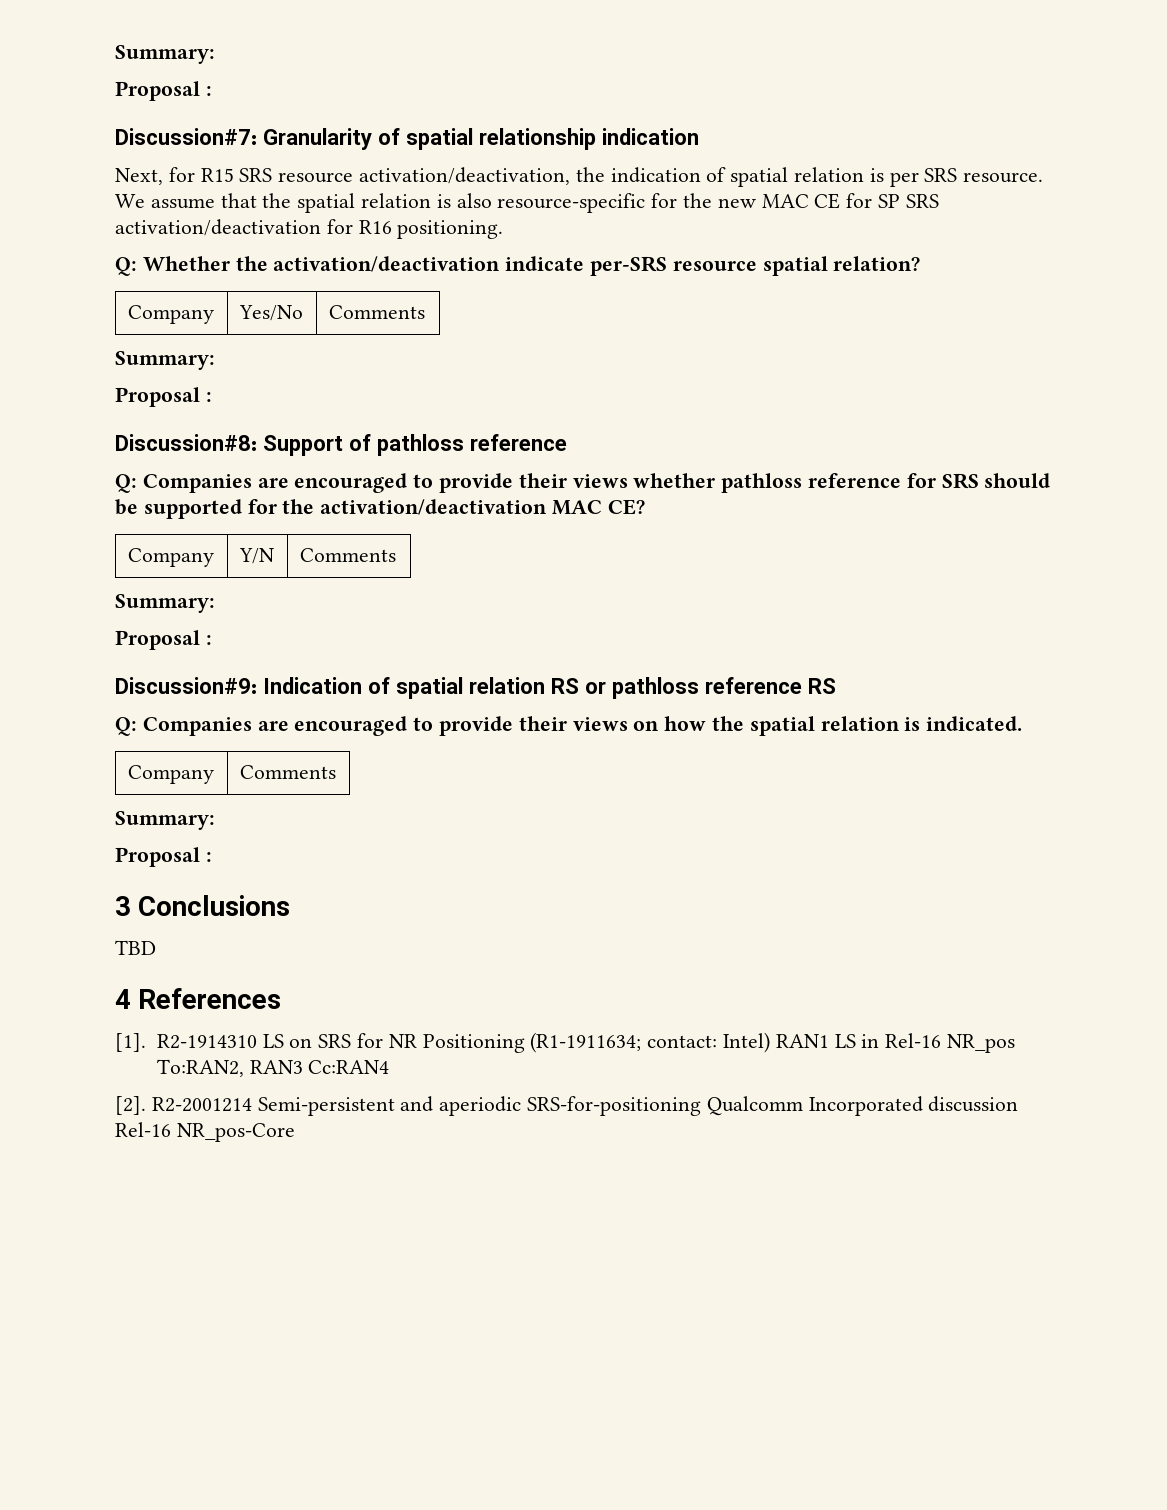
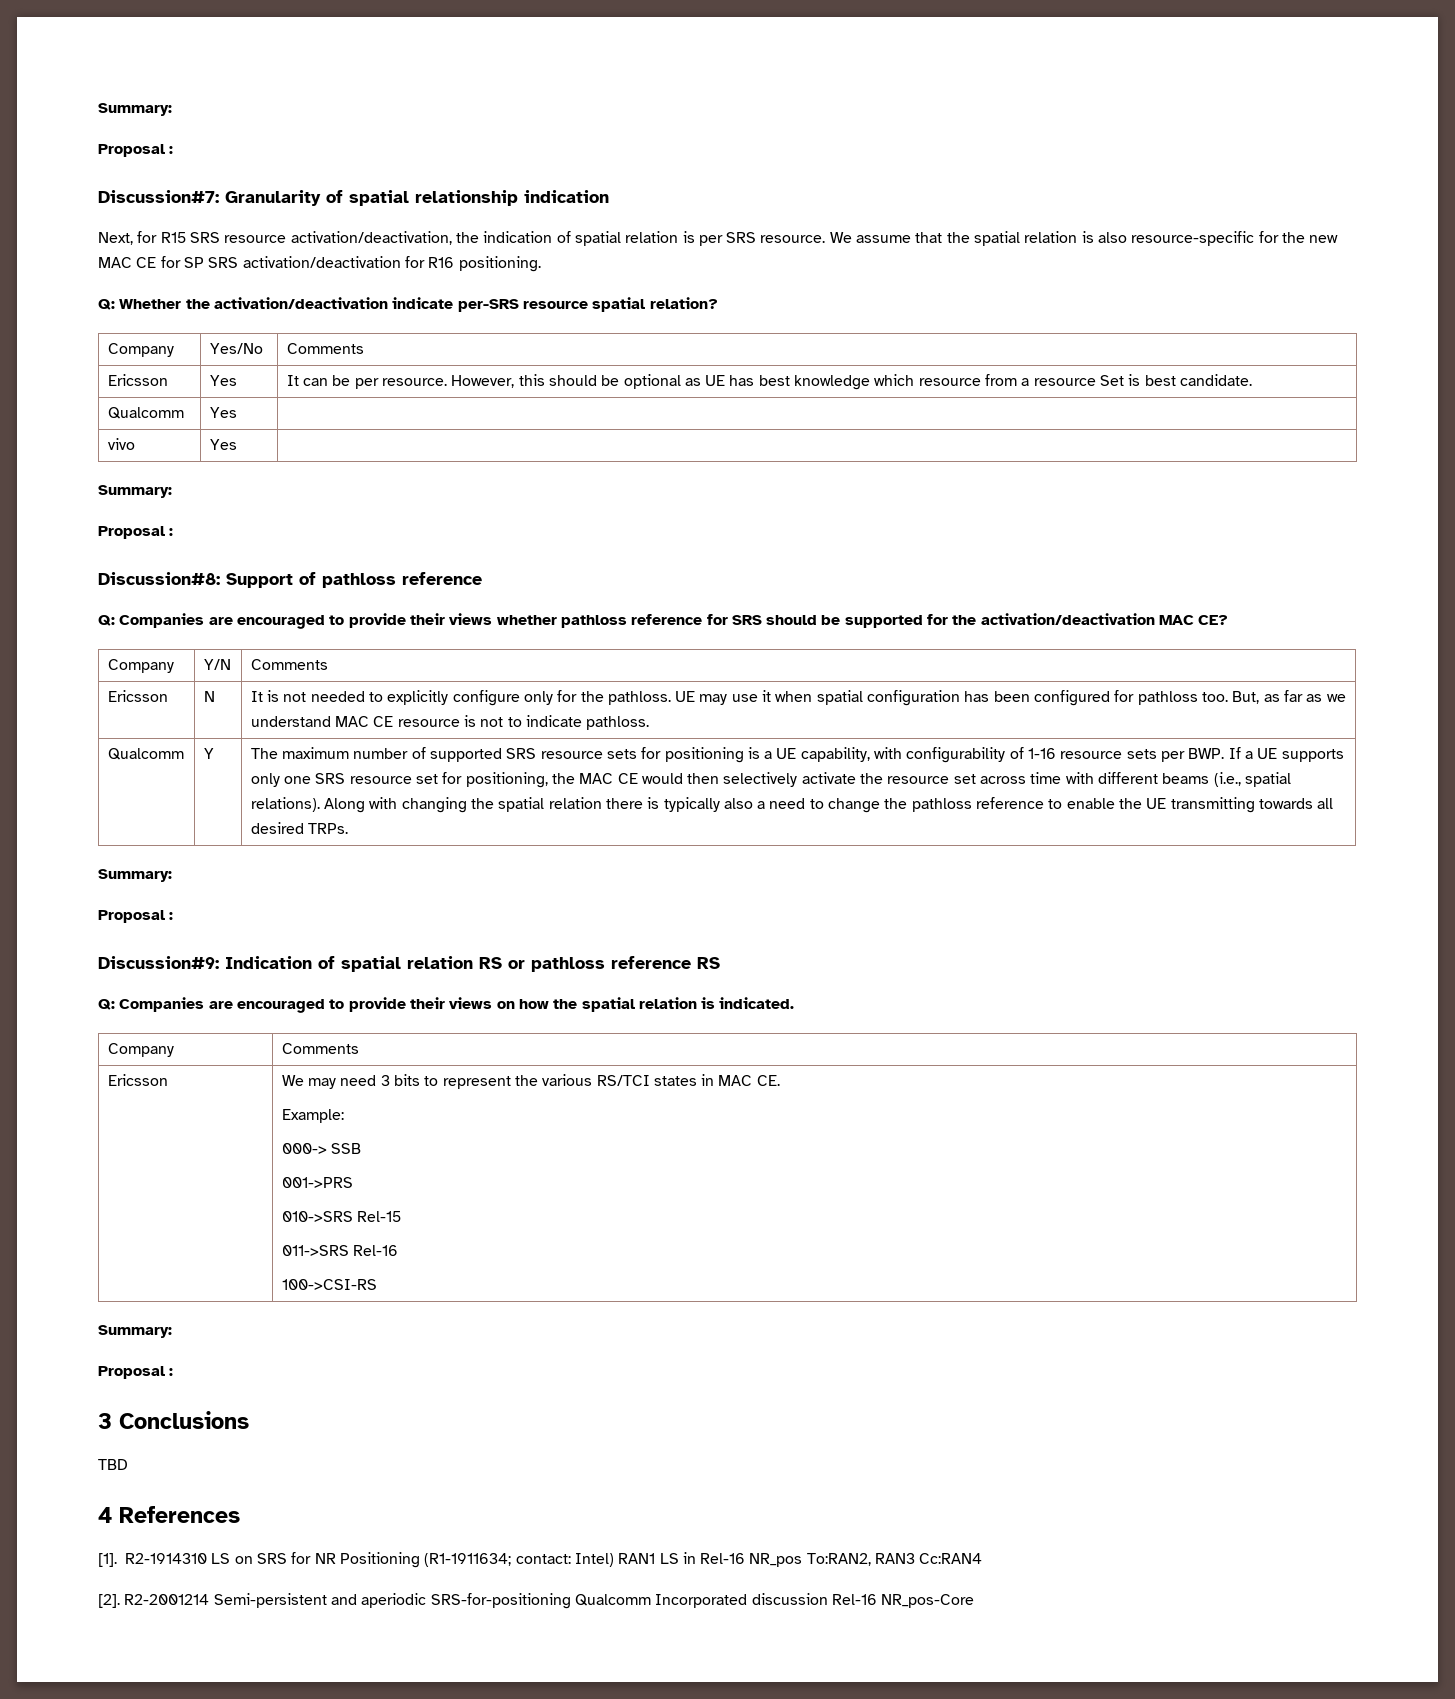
(425, 312) none -> [107,374,168,386] [209,375,237,386] [286,374,1252,390] [107,407,184,419] [209,407,237,418] [107,438,135,450] [209,439,237,450] // Ericsson | Yes | It can be per resource. However, this should be optional as UE has best knowledge which resource from a resource Set is best candidate. // Qualcomm | Yes | // vivo | Yes |
(396, 555) none -> [107,690,168,702] [203,691,215,702] [250,690,1346,706] [250,715,650,730] [107,748,184,760] [203,748,214,759] [250,747,1344,763] [250,772,1291,788] [250,797,1334,813] [250,822,348,834] // Ericsson | N | It is not needed to explicitly configure only for the pathloss. UE may use it when spatial configuration has been configured for pathloss too. But, as far as we understand MAC CE resource is not to indicate pathloss. // Qualcomm | Y | The maximum number of supported SRS resource sets for positioning is a UE capability, with configurability of 1-16 resource sets per BWP. If a UE supports only one SRS resource set for positioning, the MAC CE would then selectively activate the resource set across time with different beams (i.e., spatial relations). Along with changing the spatial relation there is typically also a need to change the pathloss reference to enable the UE transmitting towards all desired TRPs.
(336, 772) none -> [107,1074,168,1086] [281,1074,780,1089] [281,1109,344,1123] [281,1143,361,1154] [281,1177,353,1188] [281,1211,401,1222] [281,1245,398,1256] [281,1279,377,1290] // Ericsson | We may need 3 bits to represent the various RS/TCI states in MAC CE. // Example: // 000-> SSB // 001->PRS // 010->SRS Rel-15 // 011->SRS Rel-16 // 100->CSI-RS

